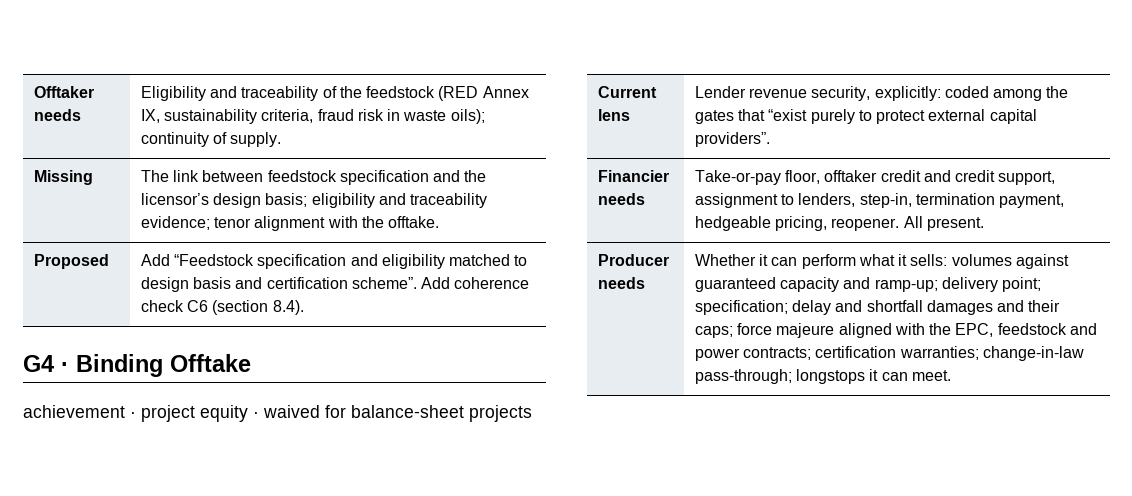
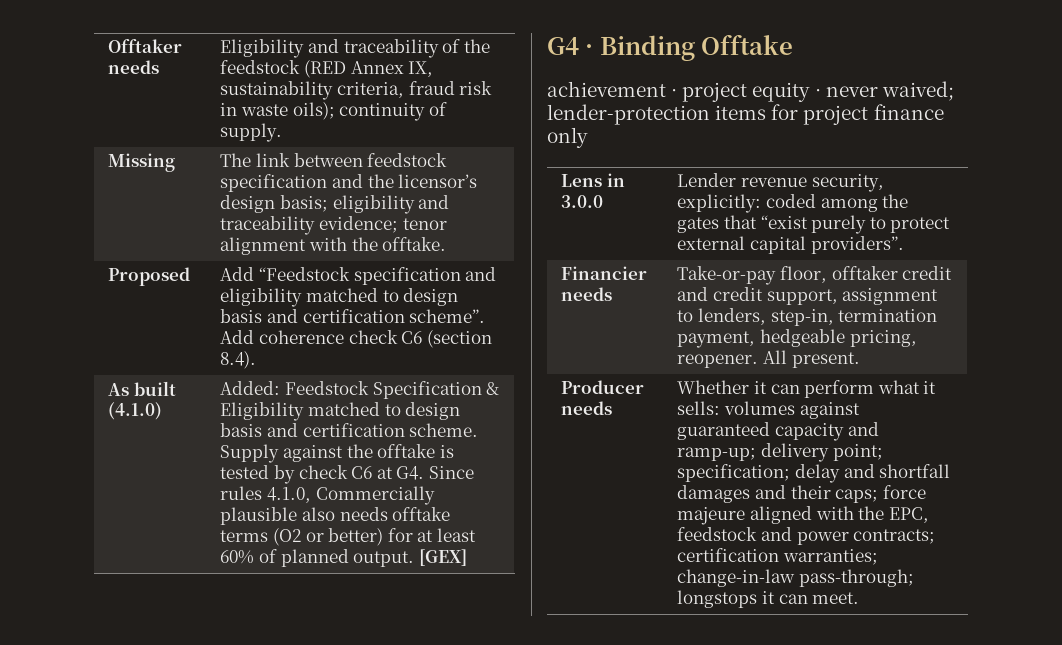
(304, 307) none -> [108,381,176,396] [108,402,163,420] [220,381,500,399] [220,402,461,421] [220,423,479,437] [220,444,454,463] [220,465,474,484] [220,486,435,505] [220,507,451,525] [220,528,476,546] [220,549,467,567] // As built (4.1.0) | Added: Feedstock Specification & Eligibility matched to design basis and certification scheme. Supply against the offtake is tested by check C6 at G4. Since rules 4.1.0, Commercially plausible also needs offtake terms (O2 or better) for at least 60% of planned output. [GEX]
[263,405,532,422] [597,86,657,98] [597,109,630,121] waived for balance-sheet projects // Current lens -> [825,81,954,101] [547,104,944,125] [547,127,588,148] [561,173,625,187] [561,195,604,208] never waived; lender-protection items for project finance only // Lens in 3.0.0

